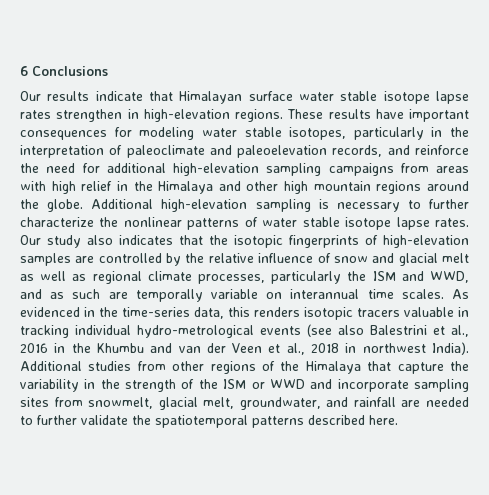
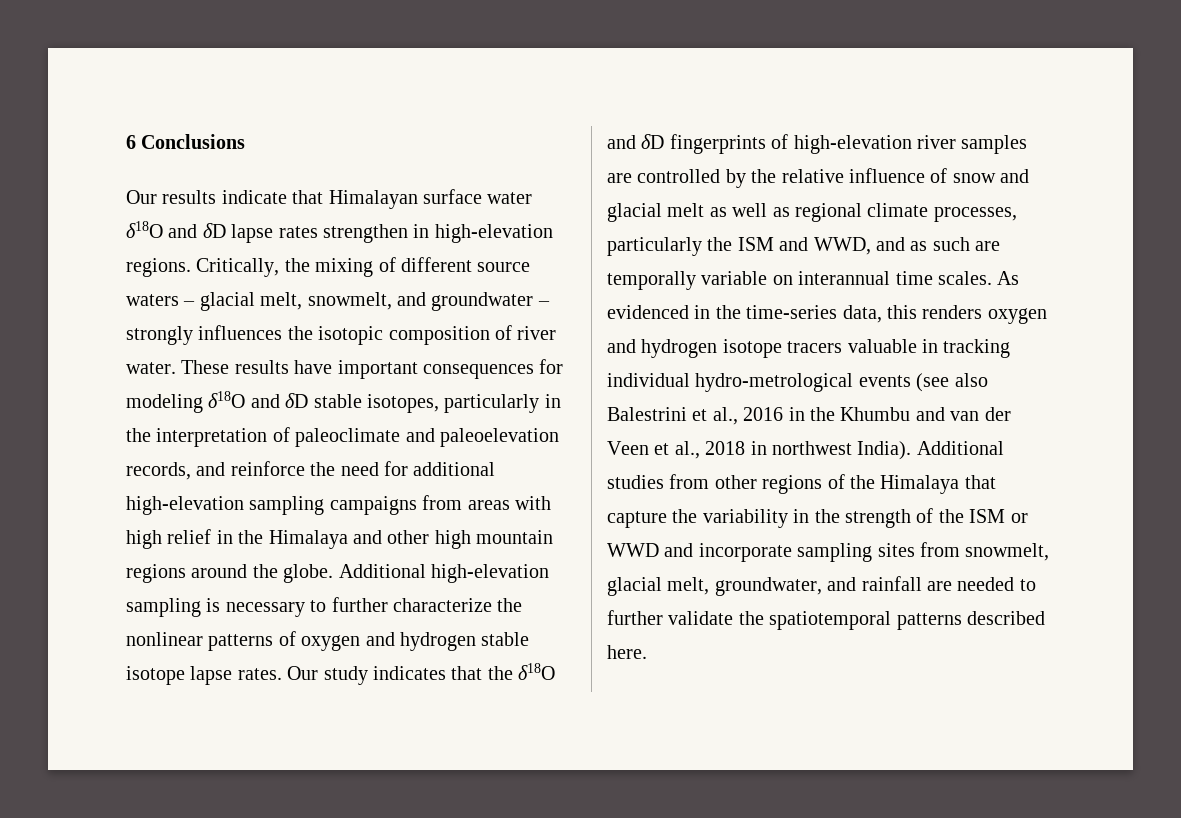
[340,91,430,104] stable isotope -> [126,221,226,238] δ18O and δD
(283, 115) none -> [196,257,531,277] [126,292,550,311] [126,325,557,345] [126,362,176,374] Critically, the mixing of different source waters – glacial melt, snowmelt, and groundwater – strongly influences the isotopic composition of river water.
[201,128,237,137] water -> [208,391,309,408] δ18O and δD
[262,218,298,227] water -> [301,632,476,651] oxygen and hydrogen
[87,235,113,245] also -> (368, 675) none
[234,235,283,248] isotopic -> [518,663,556,680] [607,134,665,149] δ18O and δD
(469, 241) none -> [917,135,956,149] river
[304,307,353,320] isotopic -> [987,308,1047,324] [607,339,782,358] oxygen and hydrogen isotope

